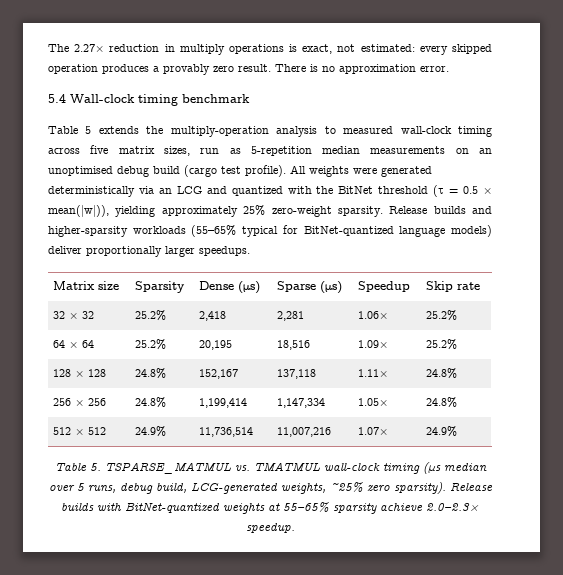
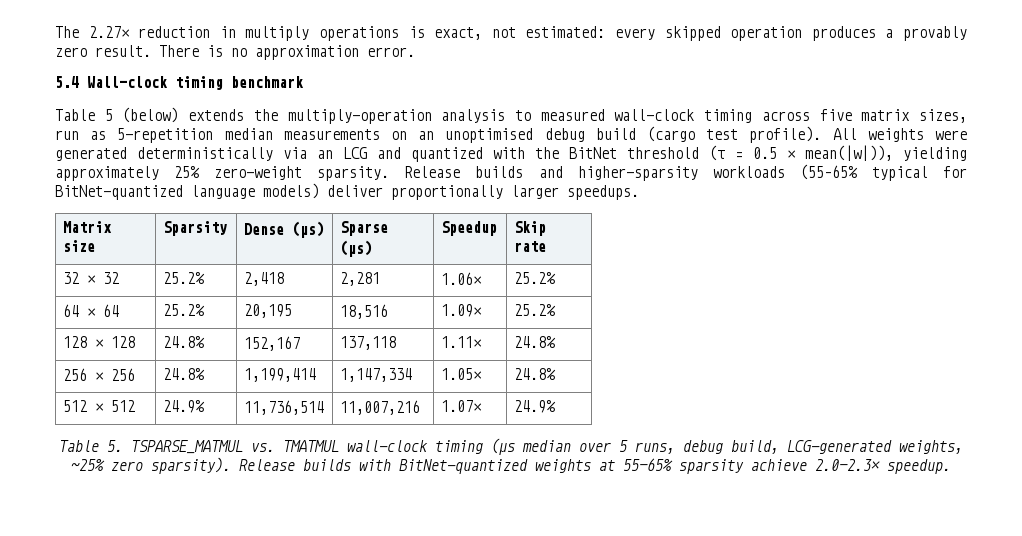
(92, 130) none -> [122,107,179,123] (below)

